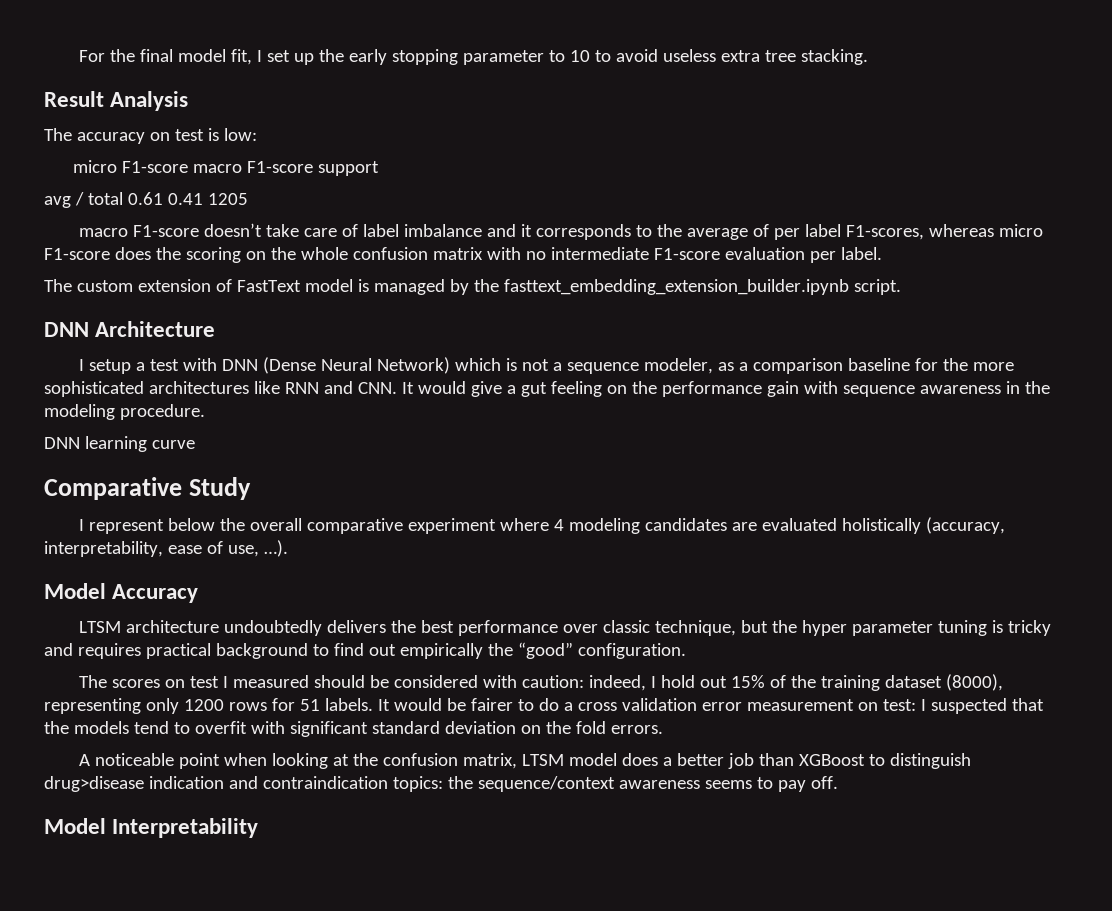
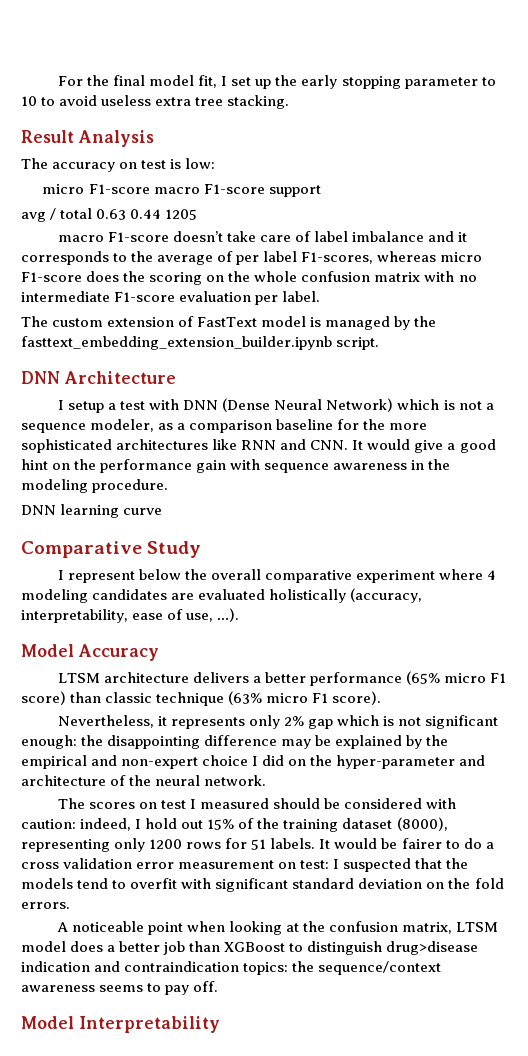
[127,192,203,205] 0.61 0.41 -> [96,209,162,220] 0.63 0.44
[520,381,602,397] gut feeling -> [459,439,496,453] [21,459,48,470] good hint
[223,620,1051,636] [44,642,686,659] undoubtedly delivers the best performance over classic technique, but the hyper parameter tuning is tricky and requires practical background to find out empirically the “good” configuration. -> [193,671,507,686] [21,691,382,706] [57,715,499,729] [21,735,449,749] [21,755,486,769] [21,775,267,786] delivers a better performance (65% micro F1 score) than classic technique (63% micro F1 score). // Nevertheless, it represents only 2% gap which is not significant enough: the disappointing difference may be explained by the empirical and non-expert choice I did on the hyper-parameter and architecture of the neural network.

